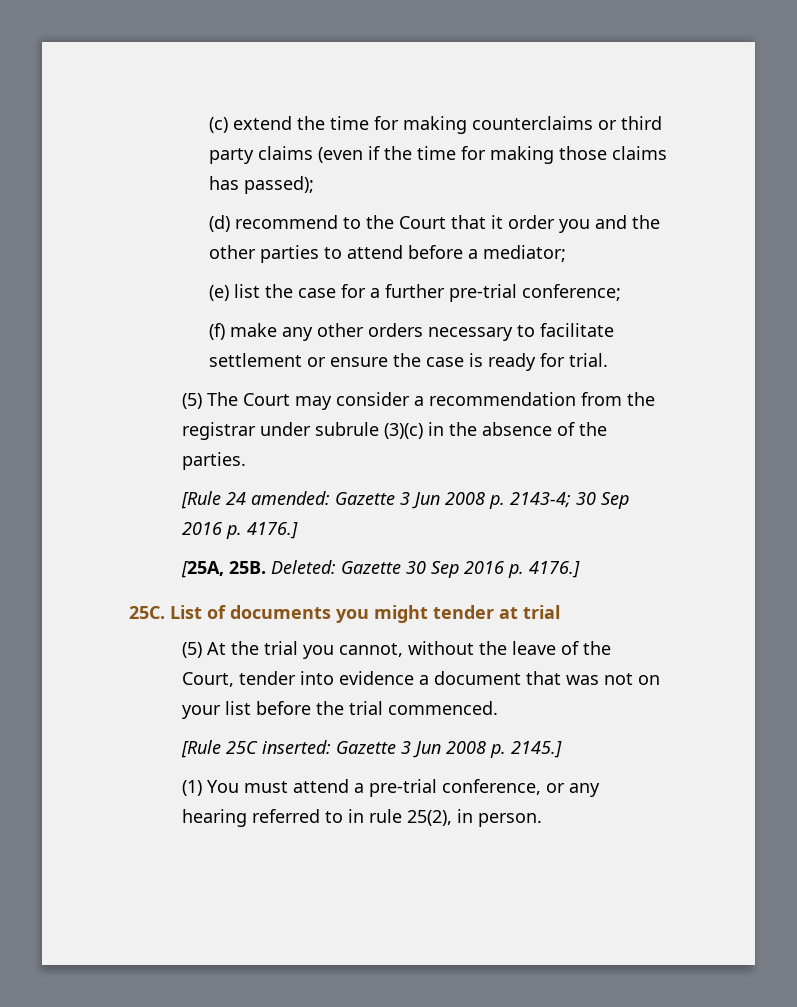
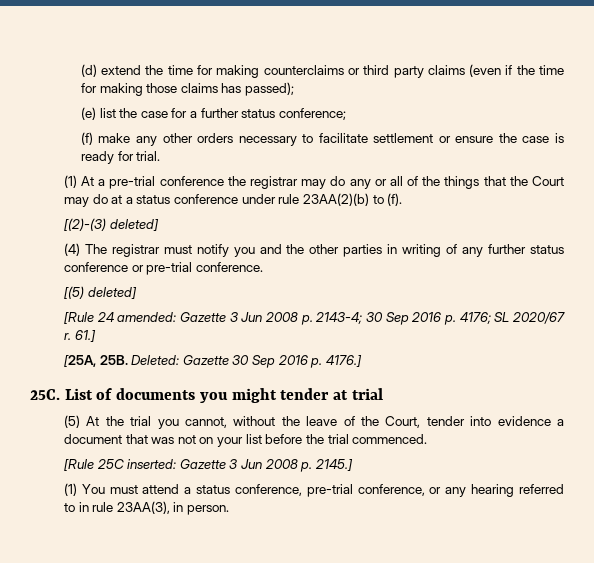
[209,117,229,133] (c) -> [80,64,97,77] (d)
[209,215,661,233] [209,245,567,263] // (d) recommend to the Court that it order you and the other parties to attend before a mediator; -> (295, 89) none
[449,284,518,302] pre-trial -> [241,109,276,118] status
[182,392,656,410] [182,422,608,440] [182,452,247,470] (5) The Court may consider a recommendation from the registrar under subrule (3)(c) in the absence of the parties. -> [63,175,564,189] [63,193,403,207] [63,218,159,231] [63,243,564,257] [63,262,263,275] [63,286,137,299] (1) At a pre-trial conference the registrar may do any or all of the things that the Court may do at a status conference under rule 23AA(2)(b) to (f). // [(2)-(3) deleted] // (4) The registrar must notify you and the other parties in writing of any further status conference or pre-trial conference. // [(5) deleted]
[247,522,299,539] 4176.] -> [459,312,565,324] [63,330,96,342] 4176; SL 2020/67 r. 61.]
(365, 788) none -> [196,484,302,496] status conference,
[407,810,453,826] 25(2), -> [116,501,170,514] 23AA(3),

